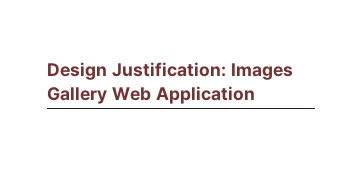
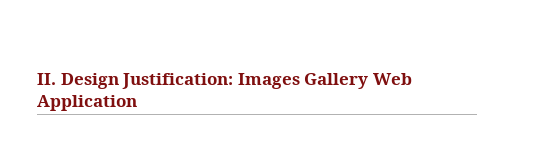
(47, 71) none -> [37,73,56,85] II.

